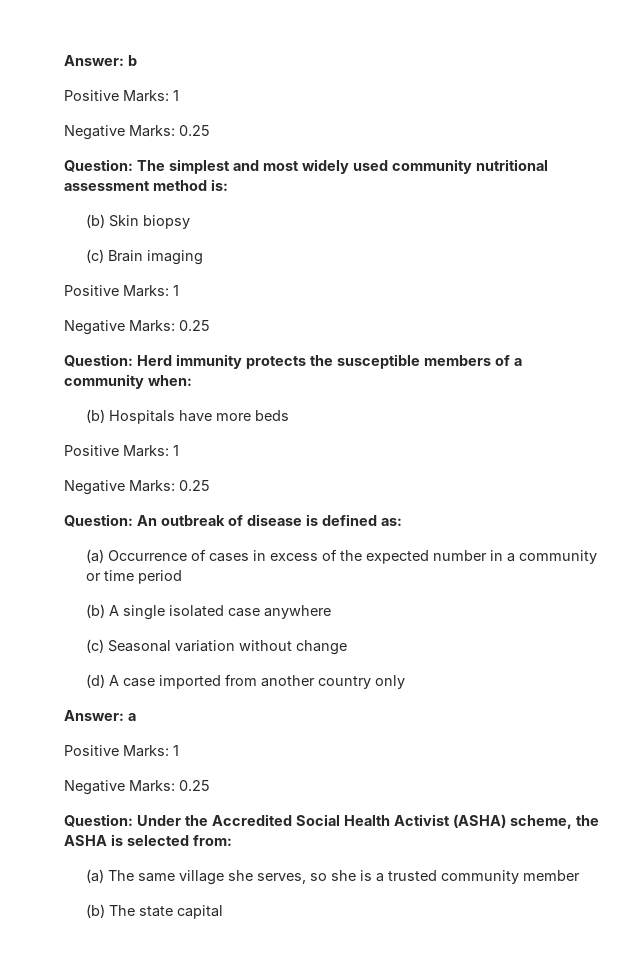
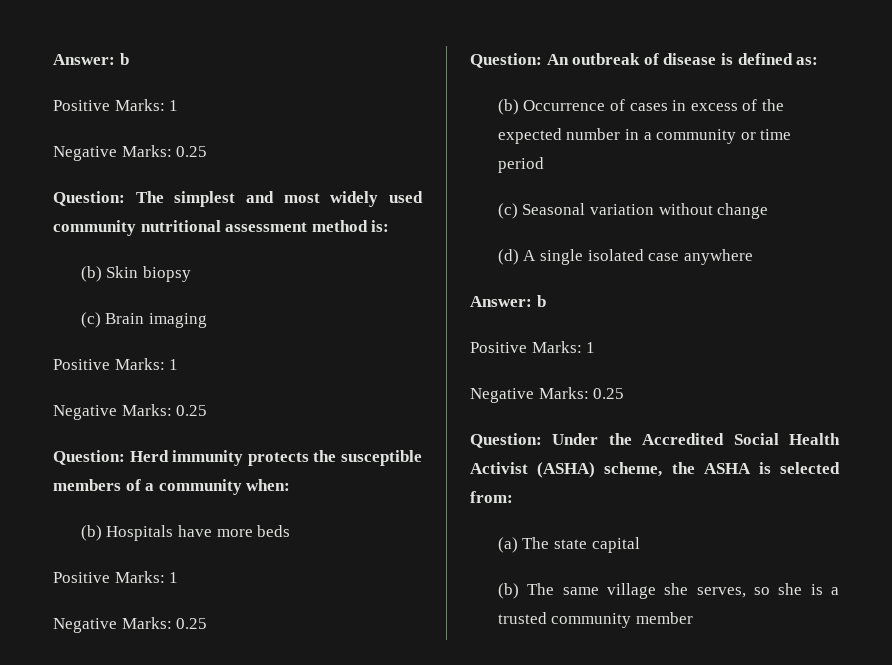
[85,549,104,563] (a) -> [497,99,519,115] (b)
[85,604,331,620] // (b) A single isolated case anywhere -> (544, 165) none
[122,674,405,689] [64,710,136,721] case imported from another country only // Answer: a -> [540,249,753,265] [470,295,546,307] single isolated case anywhere // Answer: b
(134, 875) none -> [554,537,640,553] [497,583,555,599] state capital // (b) The
[85,904,223,919] // (b) The state capital -> (694, 618) none

